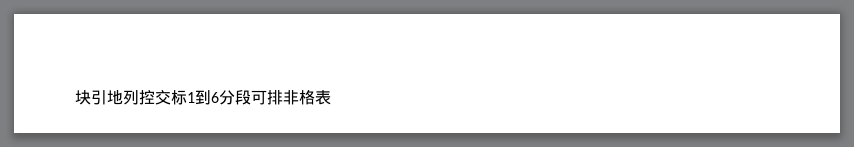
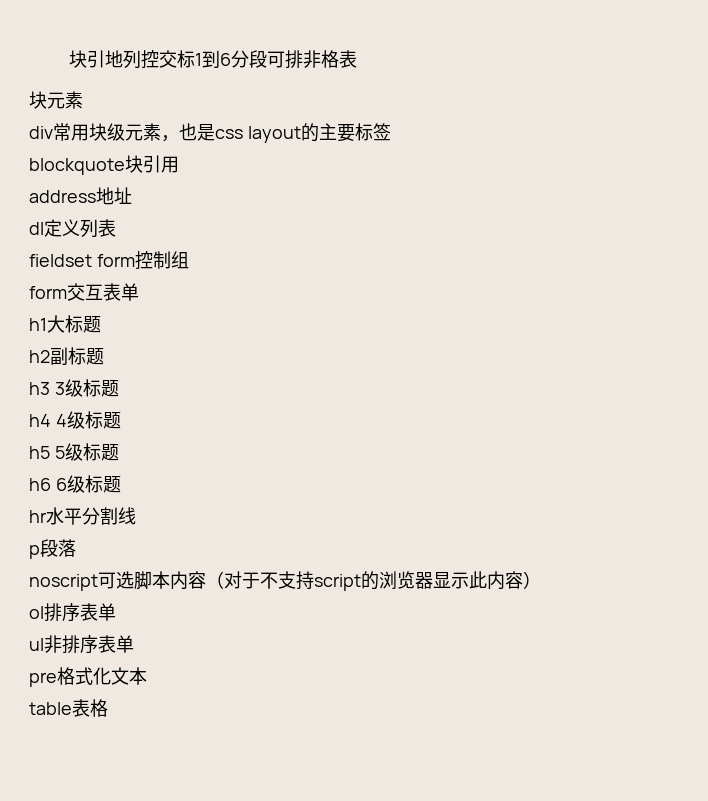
(332, 97) none -> [29,91,83,109] [29,123,391,143] [29,155,179,175] [29,187,132,205] [29,219,116,238] [29,251,189,270] [29,283,139,301] [29,315,101,333] [29,347,104,366] [29,379,119,397] [29,411,121,429] [29,443,119,461] [29,475,121,493] [29,507,136,525] [29,539,76,559] [29,571,541,591] [29,603,116,622] [29,635,134,654] [29,667,147,687] [29,699,108,717] // 块元素 // div常用块级元素，也是css layout的主要标签 // blockquote块引用 // address地址 // dl定义列表 // fieldset form控制组 // form交互表单 // h1大标题 // h2副标题 // h3 3级标题 // h4 4级标题 // h5 5级标题 // h6 6级标题 // hr水平分割线 // p段落 // noscript可选脚本内容（对于不支持script的浏览器显示此内容） // ol排序表单 // ul非排序表单 // pre格式化文本 // table表格

